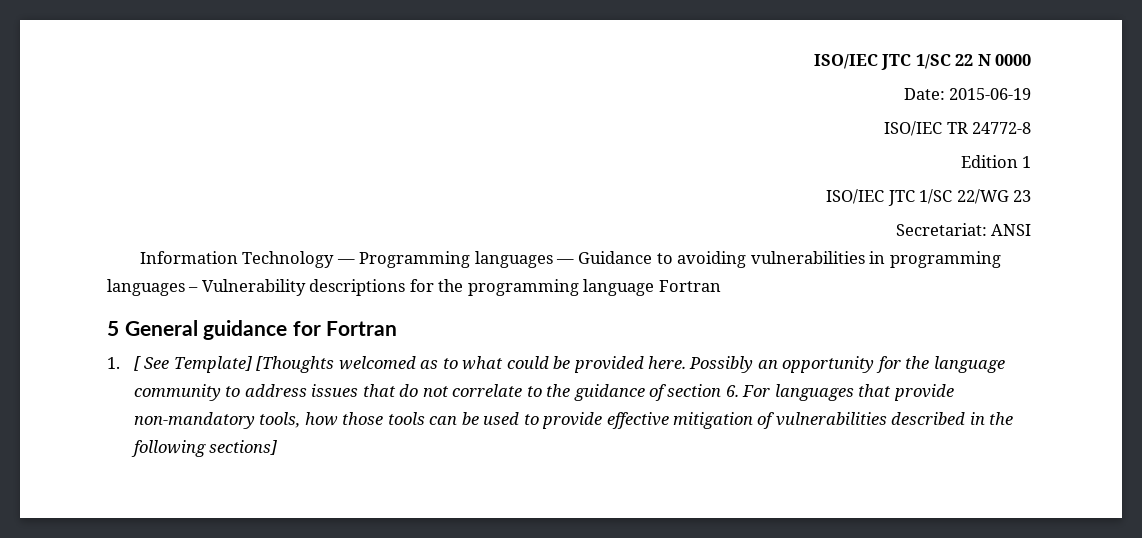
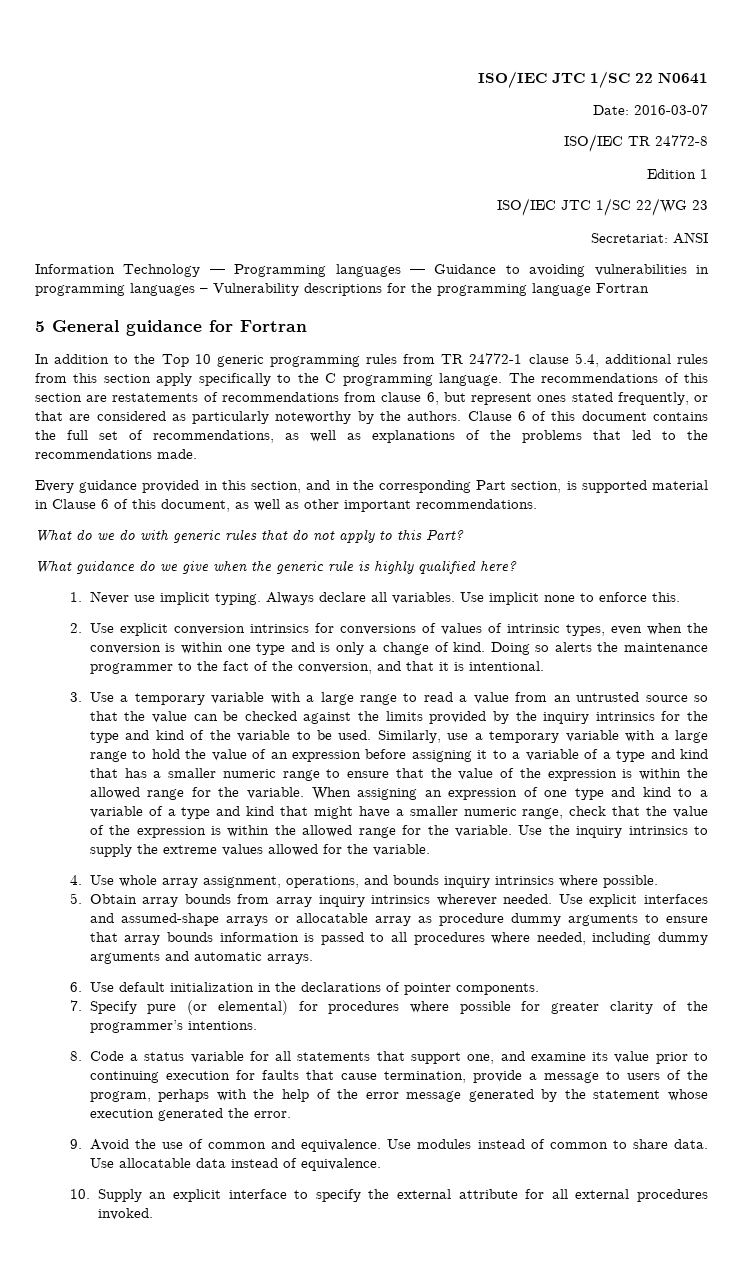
[977,54,1032,66] N 0000 -> [658,72,708,84] N0641
[949,88,1031,100] 2015-06-19 -> [634,104,708,115] 2016-03-07
[107,356,1005,373] [133,384,954,401] [133,412,1014,429] [130,440,278,457] 1. [ See Template] [Thoughts welcomed as to what could be provided here. Possibly an opportunity for the language community to address issues that do not correlate to the guidance of section 6. For languages that provide non-mandatory tools, how those tools can be used to provide effective mitigation of vulnerabilities described in the following sections] -> [35,353,708,367] [35,373,708,386] [35,392,709,405] [35,411,708,424] [35,430,708,443] [35,449,197,459] [35,480,708,493] [35,499,537,512] [35,529,464,543] [35,560,517,574] [70,591,680,605] [70,623,708,636] [89,642,708,655] [89,661,544,674] [70,692,708,705] [89,711,708,724] [89,730,708,743] [89,749,708,762] [89,768,708,781] [89,787,708,800] [89,806,708,819] [89,825,708,838] [89,844,430,857] [70,875,658,888] [70,893,709,907] [89,913,708,926] [89,932,709,945] [89,951,313,964] [70,982,539,995] [70,1000,708,1015] [89,1020,257,1033] [70,1051,708,1064] [89,1070,708,1083] [89,1089,708,1102] [89,1108,291,1121] [70,1139,708,1152] [89,1158,381,1171] [70,1189,709,1202] [97,1208,153,1220] In addition to the Top 10 generic programming rules from TR 24772-1 clause 5.4, additional rules from this section apply specifically to the C programming language. The recommendations of this section are restatements of recommendations from clause 6, but represent ones stated frequently, or that are considered as particularly noteworthy by the authors. Clause 6 of this document contains the full set of recommendations, as well as explanations of the problems that led to the recommendations made. // Every guidance provided in this section, and in the corresponding Part section, is supported material in Clause 6 of this document, as well as other important recommendations. // What do we do with generic rules that do not apply to this Part? // What guidance do we give when the generic rule is highly qualified here? // 1. Never use implicit typing. Always declare all variables. Use implicit none to enforce this. // 2. Use explicit conversion intrinsics for conversions of values of intrinsic types, even when the conversion is within one type and is only a change of kind. Doing so alerts the maintenance programmer to the fact of the conversion, and that it is intentional. // 3. Use a temporary variable with a large range to read a value from an untrusted source so that the value can be checked against the limits provided by the inquiry intrinsics for the type and kind of the variable to be used. Similarly, use a temporary variable with a large range to hold the value of an expression before assigning it to a variable of a type and kind that has a smaller numeric range to ensure that the value of the expression is within the allowed range for the variable. When assigning an expression of one type and kind to a variable of a type and kind that might have a smaller numeric range, check that the value of the expression is within the allowed range for the variable. Use the inquiry intrinsics to supply the extreme values allowed for the variable. // 4. Use whole array assignment, operations, and bounds inquiry intrinsics where possible. // 5. Obtain array bounds from array inquiry intrinsics wherever needed. Use explicit interfaces and assumed-shape arrays or allocatable array as procedure dummy arguments to ensure that array bounds information is passed to all procedures where needed, including dummy arguments and automatic arrays. // 6. Use default initialization in the declarations of pointer components. // 7. Specify pure (or elemental) for procedures where possible for greater clarity of the programmer’s intentions. // 8. Code a status variable for all statements that support one, and examine its value prior to continuing execution for faults that cause termination, provide a message to users of the program, perhaps with the help of the error message generated by the statement whose execution generated the error. // 9. Avoid the use of common and equivalence. Use modules instead of common to share data. Use allocatable data instead of equivalence. // 10. Supply an explicit interface to specify the external attribute for all external procedures invoked.

